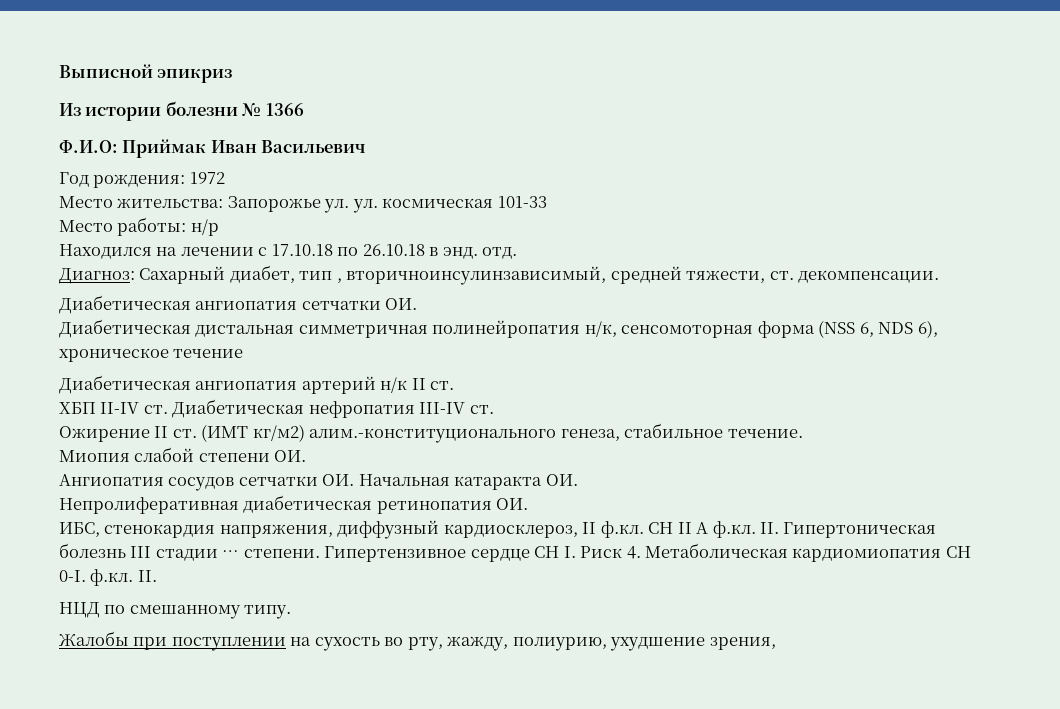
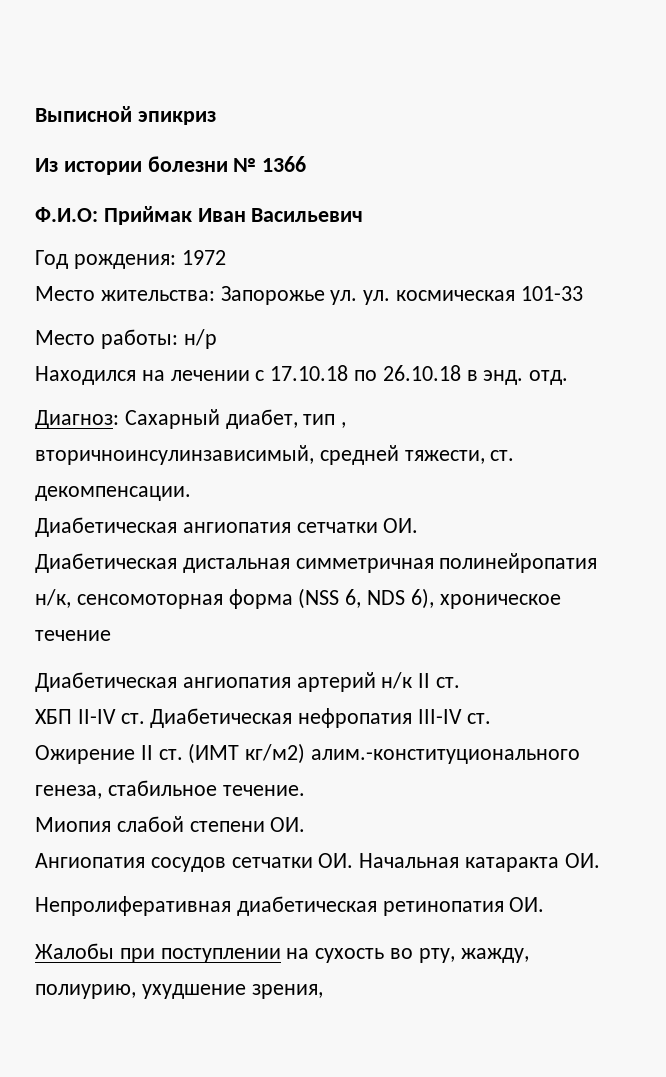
[59,520,937,539] [59,543,971,562] [59,569,157,586] [59,602,292,619] // ИБС, стенокардия напряжения, диффузный кардиосклероз, II ф.кл. СН II А ф.кл. II. Гипертоническая болезнь III стадии … степени. Гипертензивное сердце СН I. Риск 4. Метаболическая кардиомиопатия СН 0-I. ф.кл. II. // НЦД по смешанному типу. -> (545, 904) none

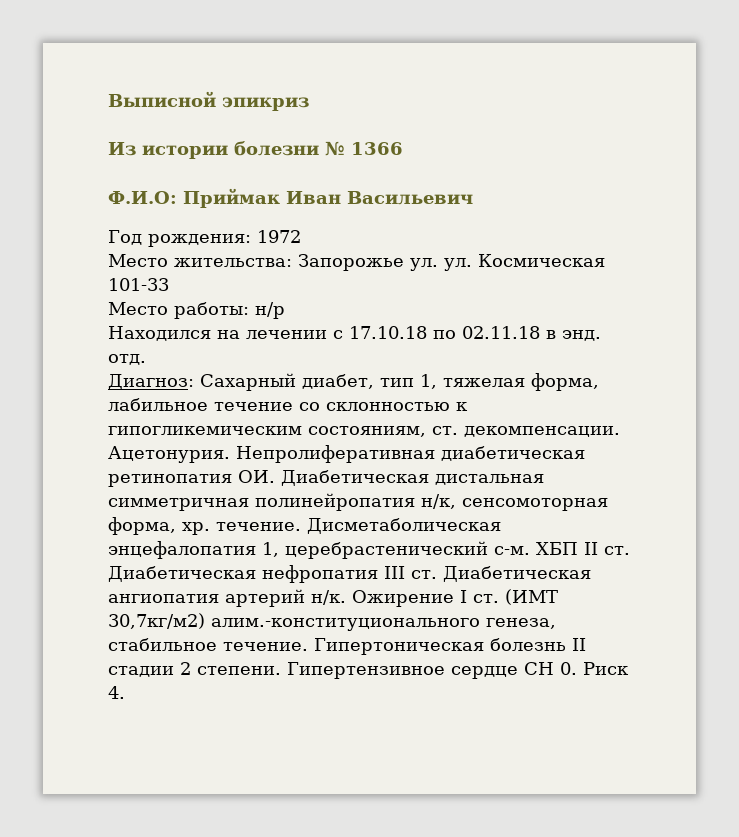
[396,290,516,301] космическая -> [478,254,605,267] Космическая
[382,365,461,381] 26.10.18 -> [462,326,540,339] 02.11.18
[341,422,347,428] [35,445,515,465] [35,486,191,501] [35,517,419,537] , вторичноинсулинзависимый, средней тяжести, ст. декомпенсации. // Диабетическая ангиопатия сетчатки ОИ. // -> [420,373,599,391] [108,398,468,411] [108,426,620,437] [108,445,585,463] [108,470,275,487] 1, тяжелая форма, лабильное течение со склонностью к гипогликемическим состояниям, ст. декомпенсации. Ацетонурия. Непролиферативная диабетическая ретинопатия ОИ.
[228,588,561,609] [35,630,111,641] [35,672,461,692] [35,708,491,728] [35,745,153,764] форма (NSS 6, NDS 6), хроническое течение // Диабетическая ангиопатия артерий н/к II ст. // ХБП II-IV ст. Диабетическая нефропатия III-IV ст. // Ожирение II -> [108,517,501,535] [108,541,630,559] [108,565,591,583] [108,589,467,607] форма, хр. течение. Дисметаболическая энцефалопатия 1, церебрастенический с-м. ХБП II ст. Диабетическая нефропатия III ст. Диабетическая ангиопатия артерий н/к. Ожирение I
[245,743,306,764] кг/м2) -> [108,613,205,629] 30,7кг/м2)
[35,816,306,832] [35,853,600,872] [35,896,545,916] [35,943,529,963] [35,984,323,999] // Миопия слабой степени ОИ. // Ангиопатия сосудов сетчатки ОИ. Начальная катаракта ОИ. // Непролиферативная диабетическая ретинопатия ОИ. // Жалобы при поступлении на сухость во рту, жажду, полиурию, ухудшение зрения, -> [314,638,586,655] [108,662,629,679] [108,686,125,699] Гипертоническая болезнь II стадии 2 степени. Гипертензивное сердце СН 0. Риск 4.

